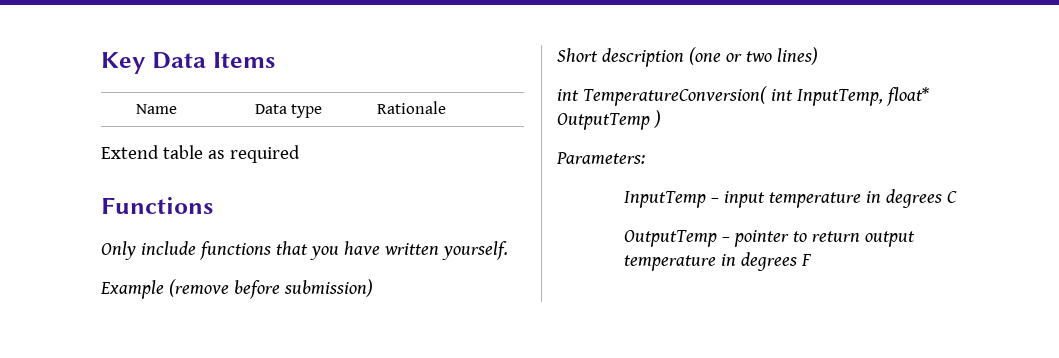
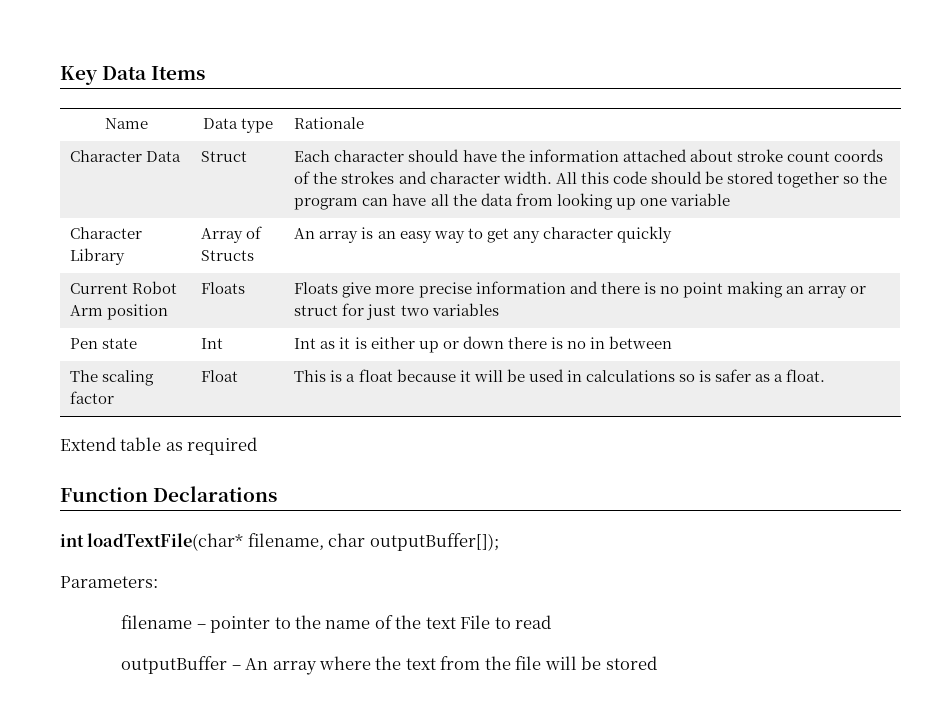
[101,145,300,163] [101,197,213,214] [101,241,508,260] [100,279,373,299] [557,47,818,67] [557,86,930,106] [557,110,661,130] [556,152,645,164] [624,189,958,208] [624,230,916,247] [624,252,812,271] // Extend table as required // Functions // Only include functions that you have written yourself. // Example (remove before submission) // Short description (one or two lines) // int TemperatureConversion( int InputTemp, float* OutputTemp ) // Parameters: // InputTemp – input temperature in degrees C // OutputTemp – pointer to return output temperature in degrees F -> [70,150,182,162] [201,151,248,162] [294,149,883,162] [294,171,888,188] [294,193,730,210] [70,227,143,239] [70,248,126,265] [201,226,263,243] [201,250,255,261] [294,226,672,243] [70,281,178,294] [70,304,169,320] [201,282,246,294] [294,281,867,298] [294,303,499,320] [70,338,138,349] [201,338,224,349] [294,336,672,353] [70,370,155,386] [70,391,115,404] [201,370,239,382] [294,369,826,382] [60,437,258,455] [60,486,278,502] [60,533,499,551] [60,576,158,588] [121,615,552,633] [121,656,657,675] // Character Data | Struct | Each character should have the information attached about stroke count coords of the strokes and character width. All this code should be stored together so the program can have all the data from looking up one variable // Character Library | Array of Structs | An array is an easy way to get any character quickly // Current Robot Arm position | Floats | Floats give more precise information and there is no point making an array or struct for just two variables // Pen state | Int | Int as it is either up or down there is no in between // The scaling factor | Float | This is a float because it will be used in calculations so is safer as a float. // Extend table as required // Function Declarations // int loadTextFile(char* filename, char outputBuffer[]); // Parameters: // filename – pointer to the name of the text File to read // outputBuffer – An array where the text from the file will be stored

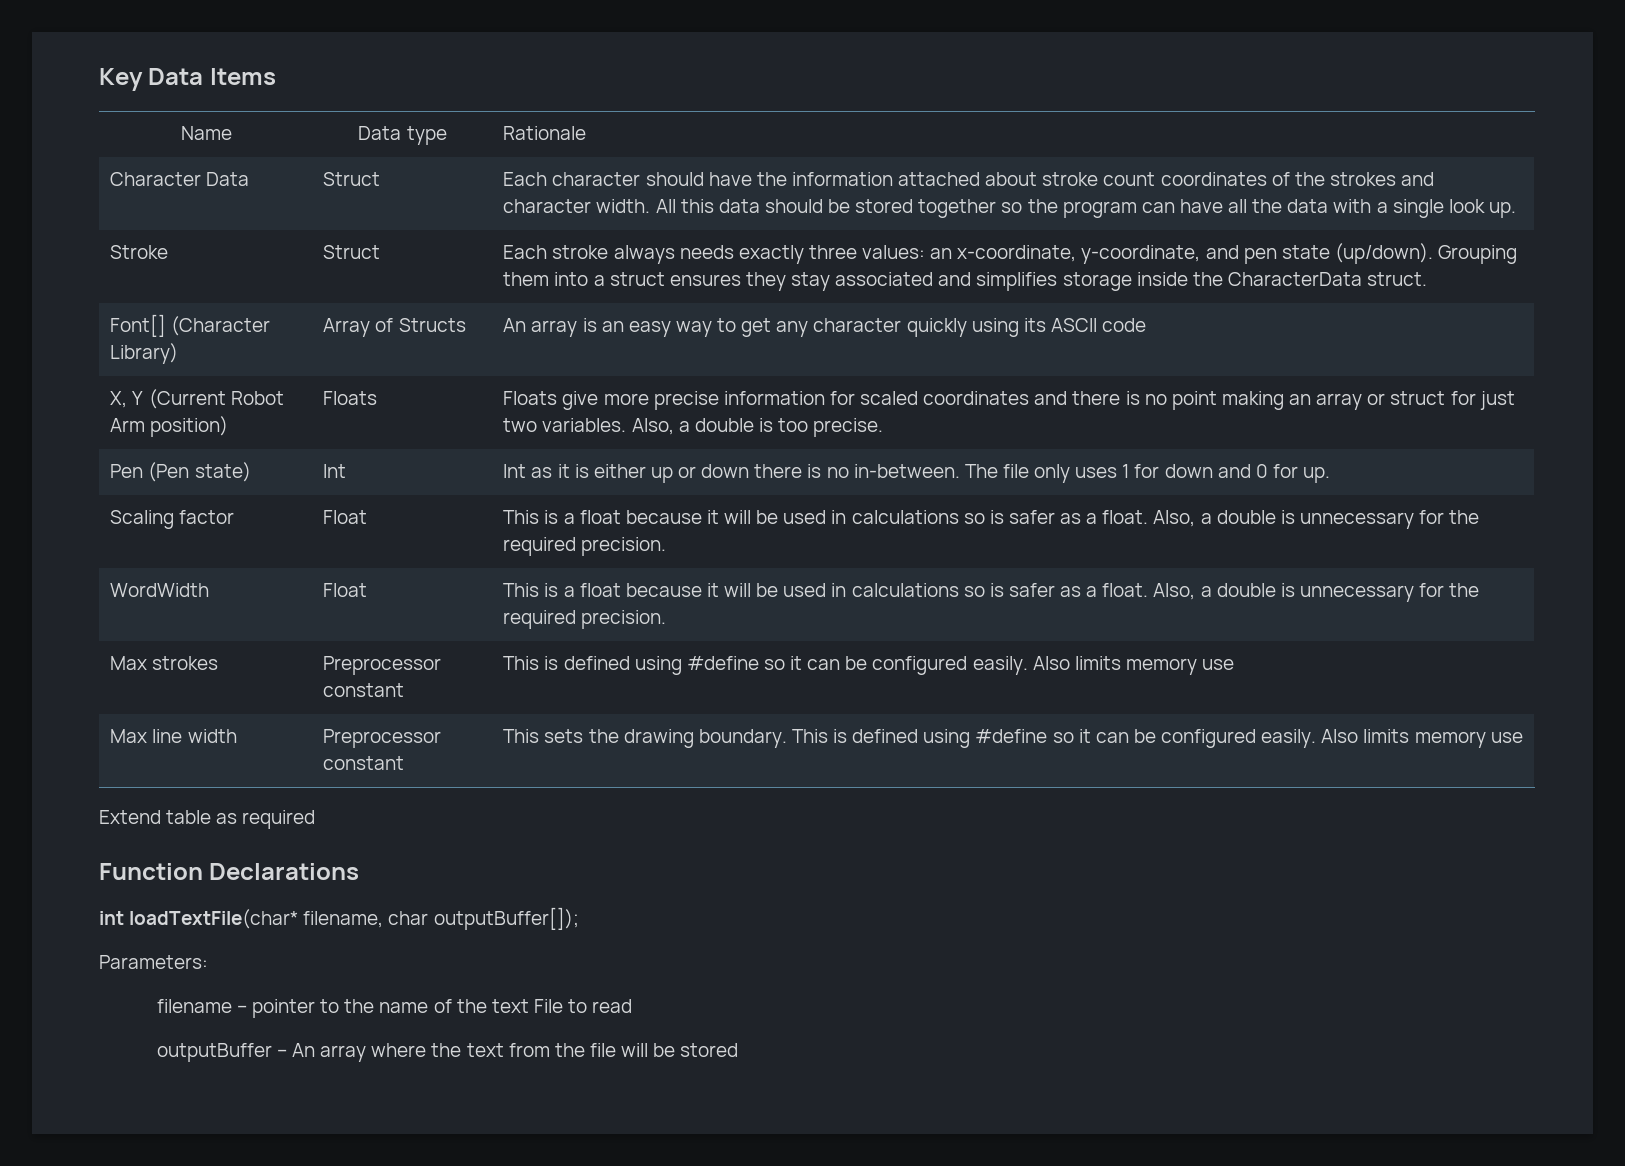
[833,149,883,162] coords -> [1160,172,1267,186] coordinates
[612,171,647,184] code -> [718,199,760,213] data
[515,193,730,210] [70,227,143,239] [70,248,126,265] from looking up one variable // Character Library -> [1333,199,1516,218] [110,245,169,259] [323,245,381,259] [503,243,1518,264] [503,272,1428,291] [110,314,271,337] [110,343,179,364] with a single look up. // Stroke | Struct | Each stroke always needs exactly three values: an x-coordinate, y-coordinate, and pen state (up/down). Grouping them into a struct ensures they stay associated and simplifies storage inside the CharacterData struct. // Font[] (Character Library)
[70,283,129,294] // Current -> [971,318,1147,337] [110,389,226,409] using its ASCII code // X, Y (Current
[107,304,169,320] position -> [150,416,229,437] position)
(566, 287) none -> [829,391,1030,405] for scaled coordinates
[431,303,499,316] variables -> [542,418,884,437] variables. Also, a double is too precise.
[102,338,138,349] state -> [148,462,251,482] (Pen state)
[589,336,672,349] [70,370,155,386] in between // The scaling -> [853,464,1331,483] [110,510,175,529] in-between. The file only uses 1 for down and 0 for up. // Scaling
(826, 375) none -> [1153,510,1480,529] [503,537,667,556] [110,583,210,597] [323,583,368,597] [503,583,1480,602] [503,610,667,629] [110,656,219,670] [323,656,442,675] [323,683,405,697] [503,656,1235,675] [110,729,237,743] [323,729,442,748] [323,756,405,770] [503,729,1523,748] Also, a double is unnecessary for the required precision. // WordWidth | Float | This is a float because it will be used in calculations so is safer as a float. Also, a double is unnecessary for the required precision. // Max strokes | Preprocessor constant | This is defined using #define so it can be configured easily. Also limits memory use // Max line width | Preprocessor constant | This sets the drawing boundary. This is defined using #define so it can be configured easily. Also limits memory use

